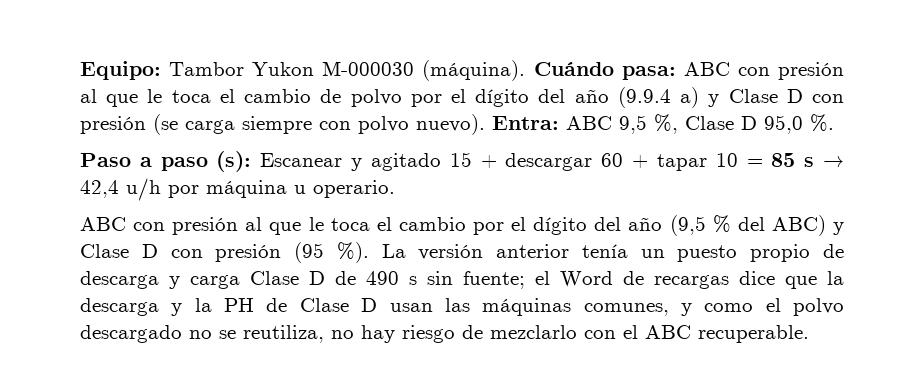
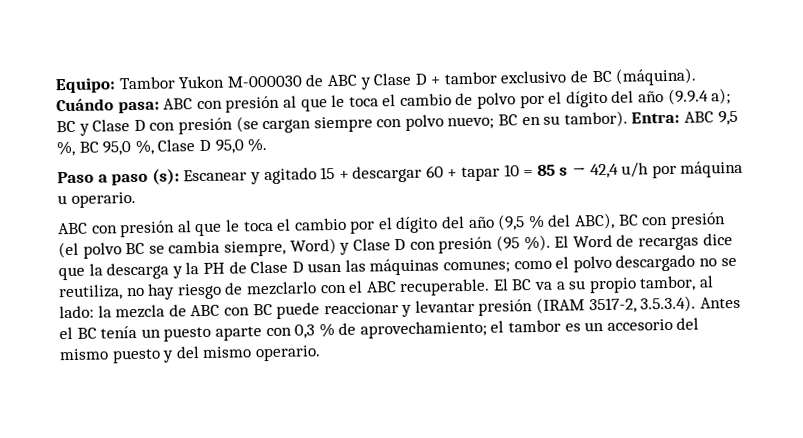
(415, 68) none -> [305,70,612,90] de ABC y Clase D + tambor exclusivo de BC
[680,87,700,108] a) -> [711,88,732,105] [56,120,76,133] a); BC
[185,120,235,134] carga -> [262,119,312,134] cargan
[416,114,485,135] nuevo). -> [447,110,628,130] nuevo; BC en su tambor).
(678, 124) none -> [78,139,155,156] BC 95,0 %,
[771,215,826,236] ABC) -> [574,212,726,230] [58,237,337,259] ABC), BC con presión (el polvo BC se cambia siempre, Word)
[381,244,844,262] [80,271,550,289] La versión anterior tenía un puesto propio de descarga y carga Clase D de 490 s sin fuente; el -> [554,235,570,248] El
[583,303,692,316] comunes, y -> [443,260,511,274] comunes;
(809, 334) none -> [492,275,715,294] [59,295,741,319] [59,317,700,342] [59,345,321,364] El BC va a su propio tambor, al lado: la mezcla de ABC con BC puede reaccionar y levantar presión (IRAM 3517-2, 3.5.3.4). Antes el BC tenía un puesto aparte con 0,3 % de aprovechamiento; el tambor es un accesorio del mismo puesto y del mismo operario.

